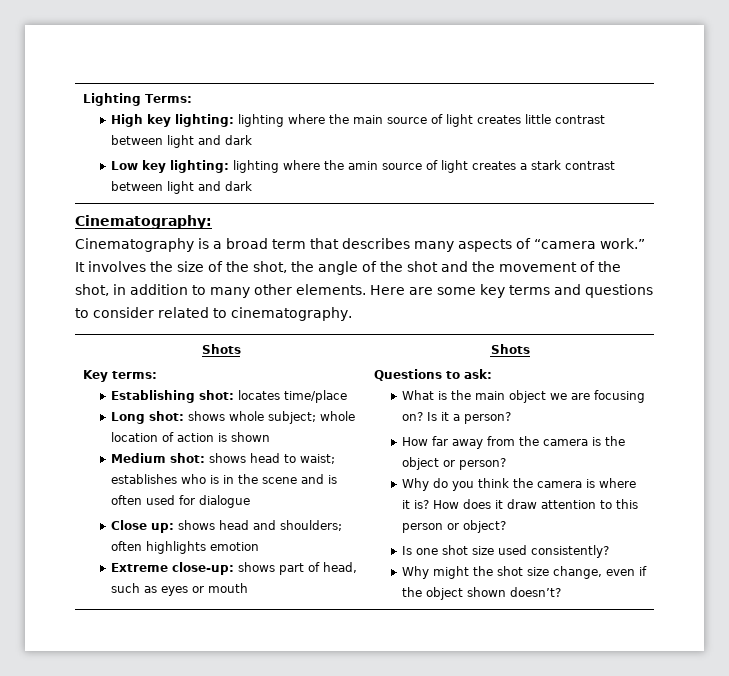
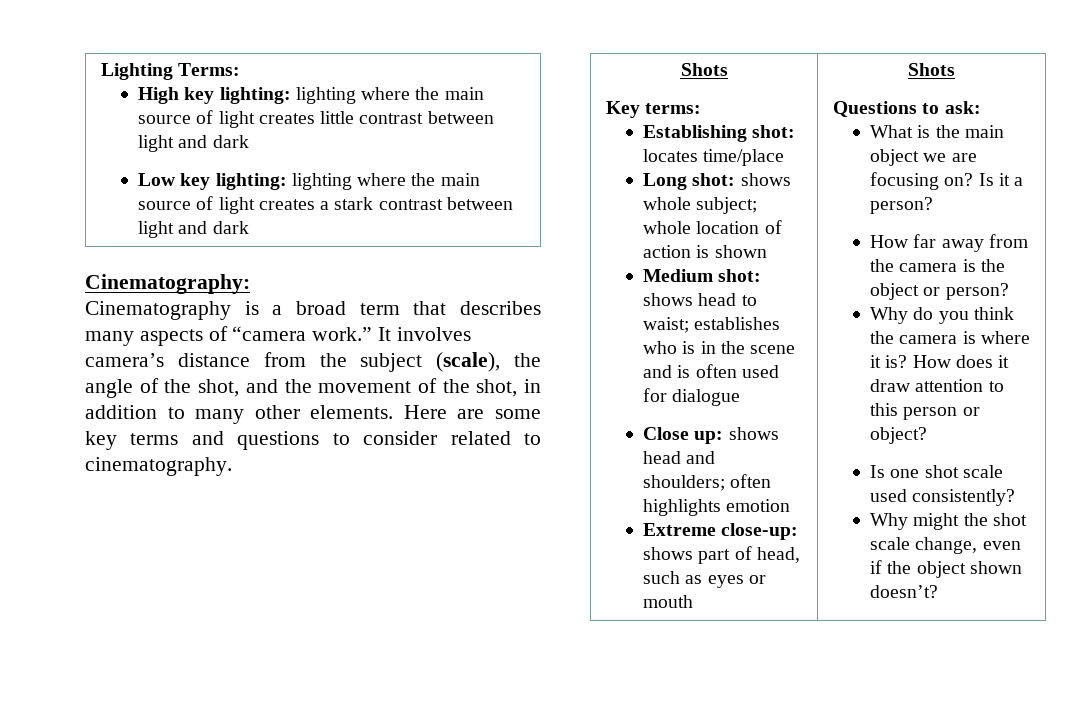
[347,161,378,170] amin -> [440,173,480,186] main
[150,261,287,273] the size of the shot, -> [85,352,501,372] camera’s distance from the subject (scale),
[407,261,438,272] shot -> [198,379,240,397] shot,
[471,546,494,555] size -> [962,465,1003,478] scale
[526,567,549,576] size -> [870,537,911,550] scale

